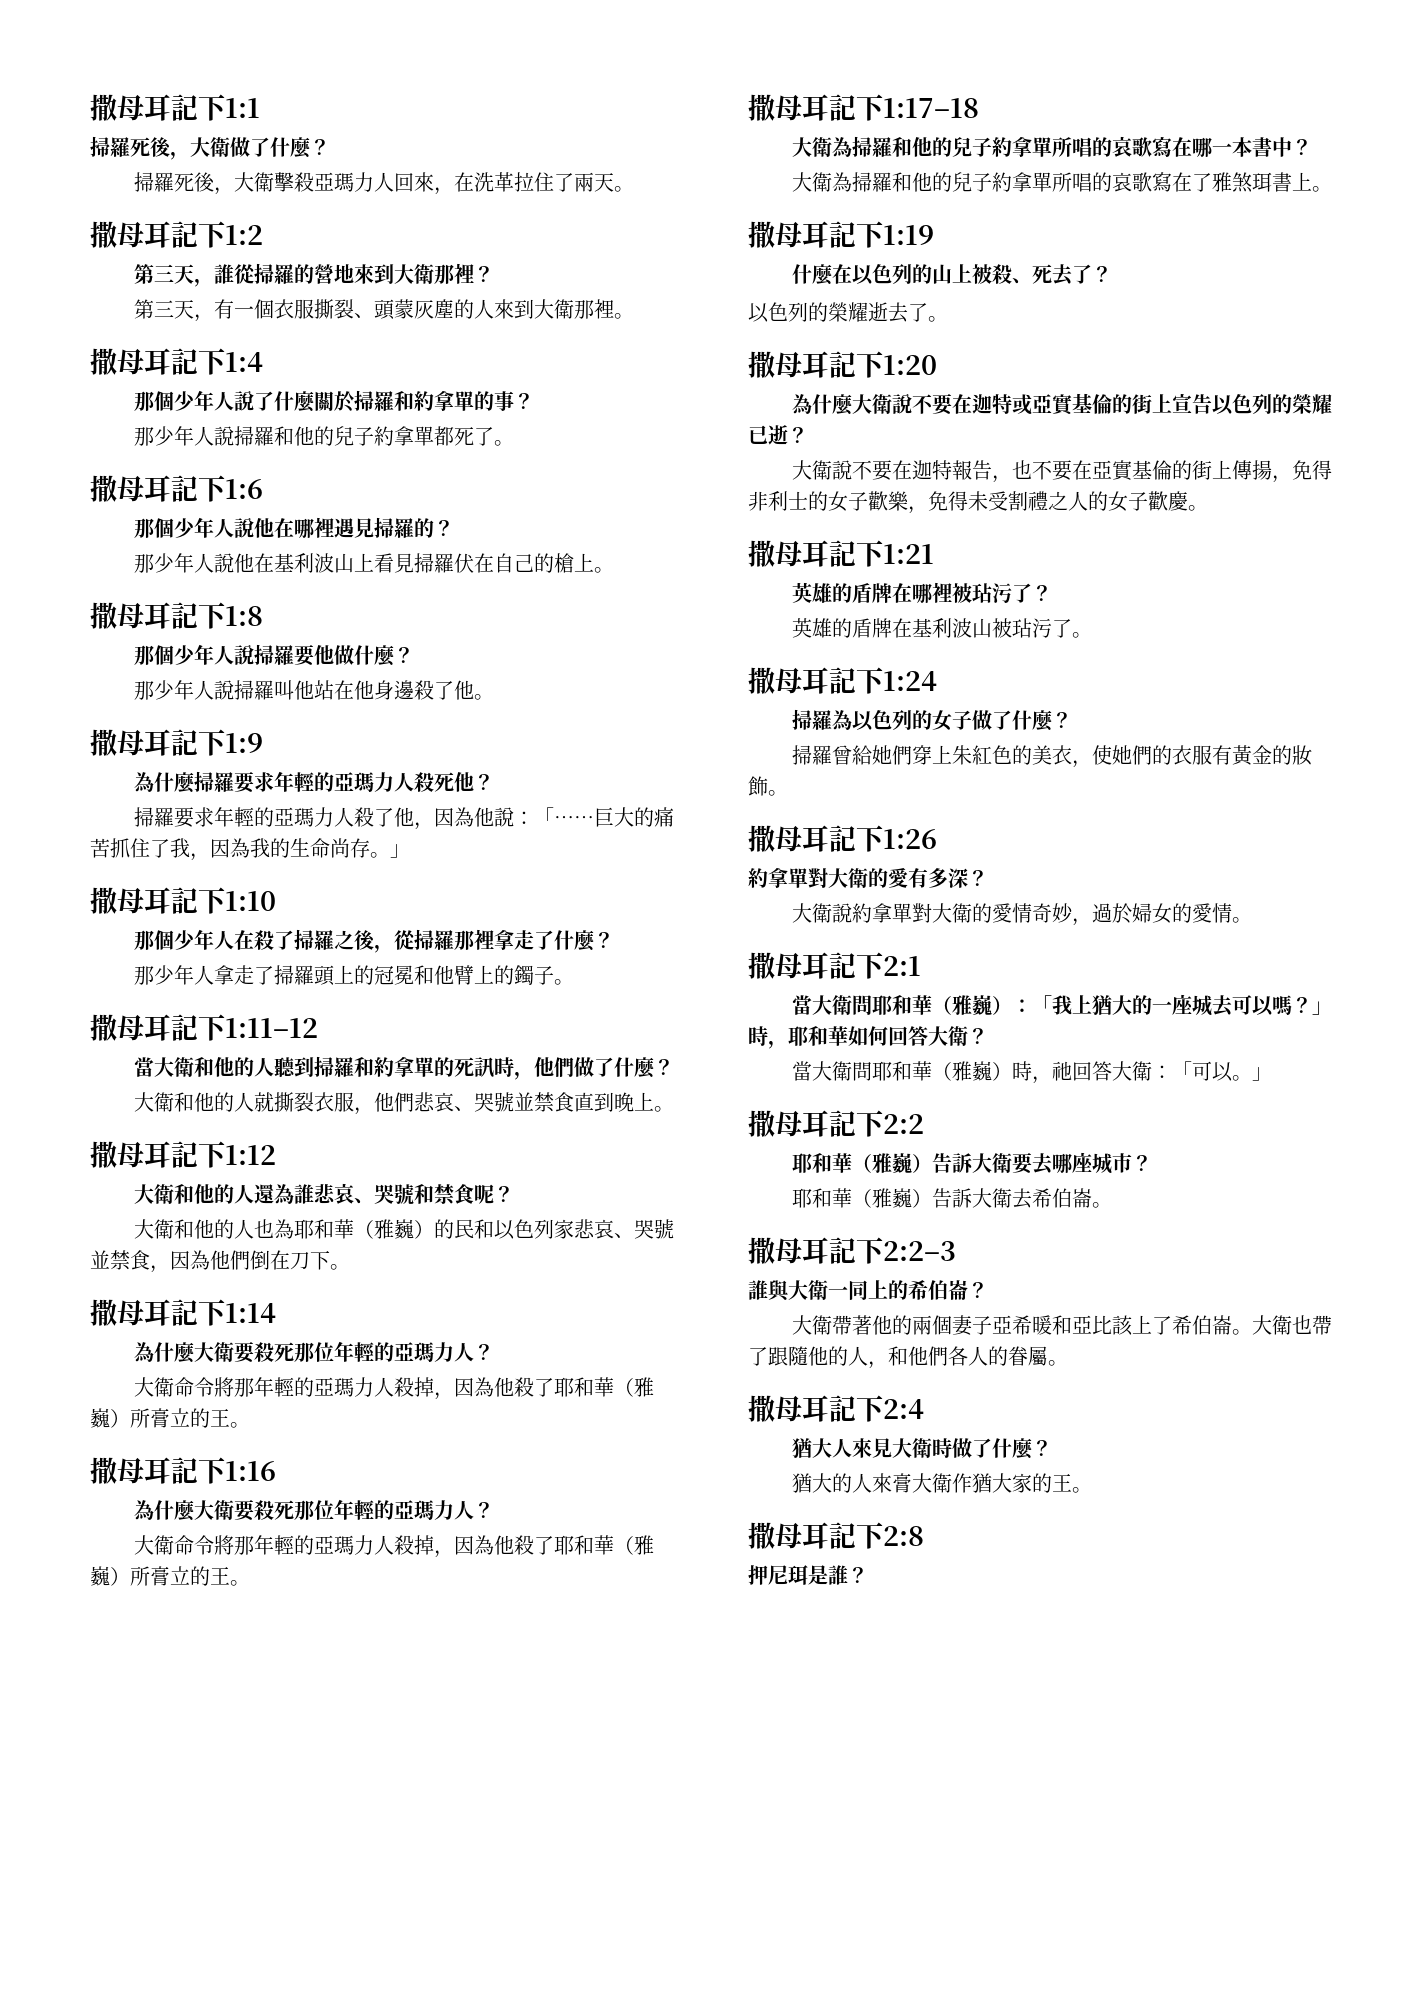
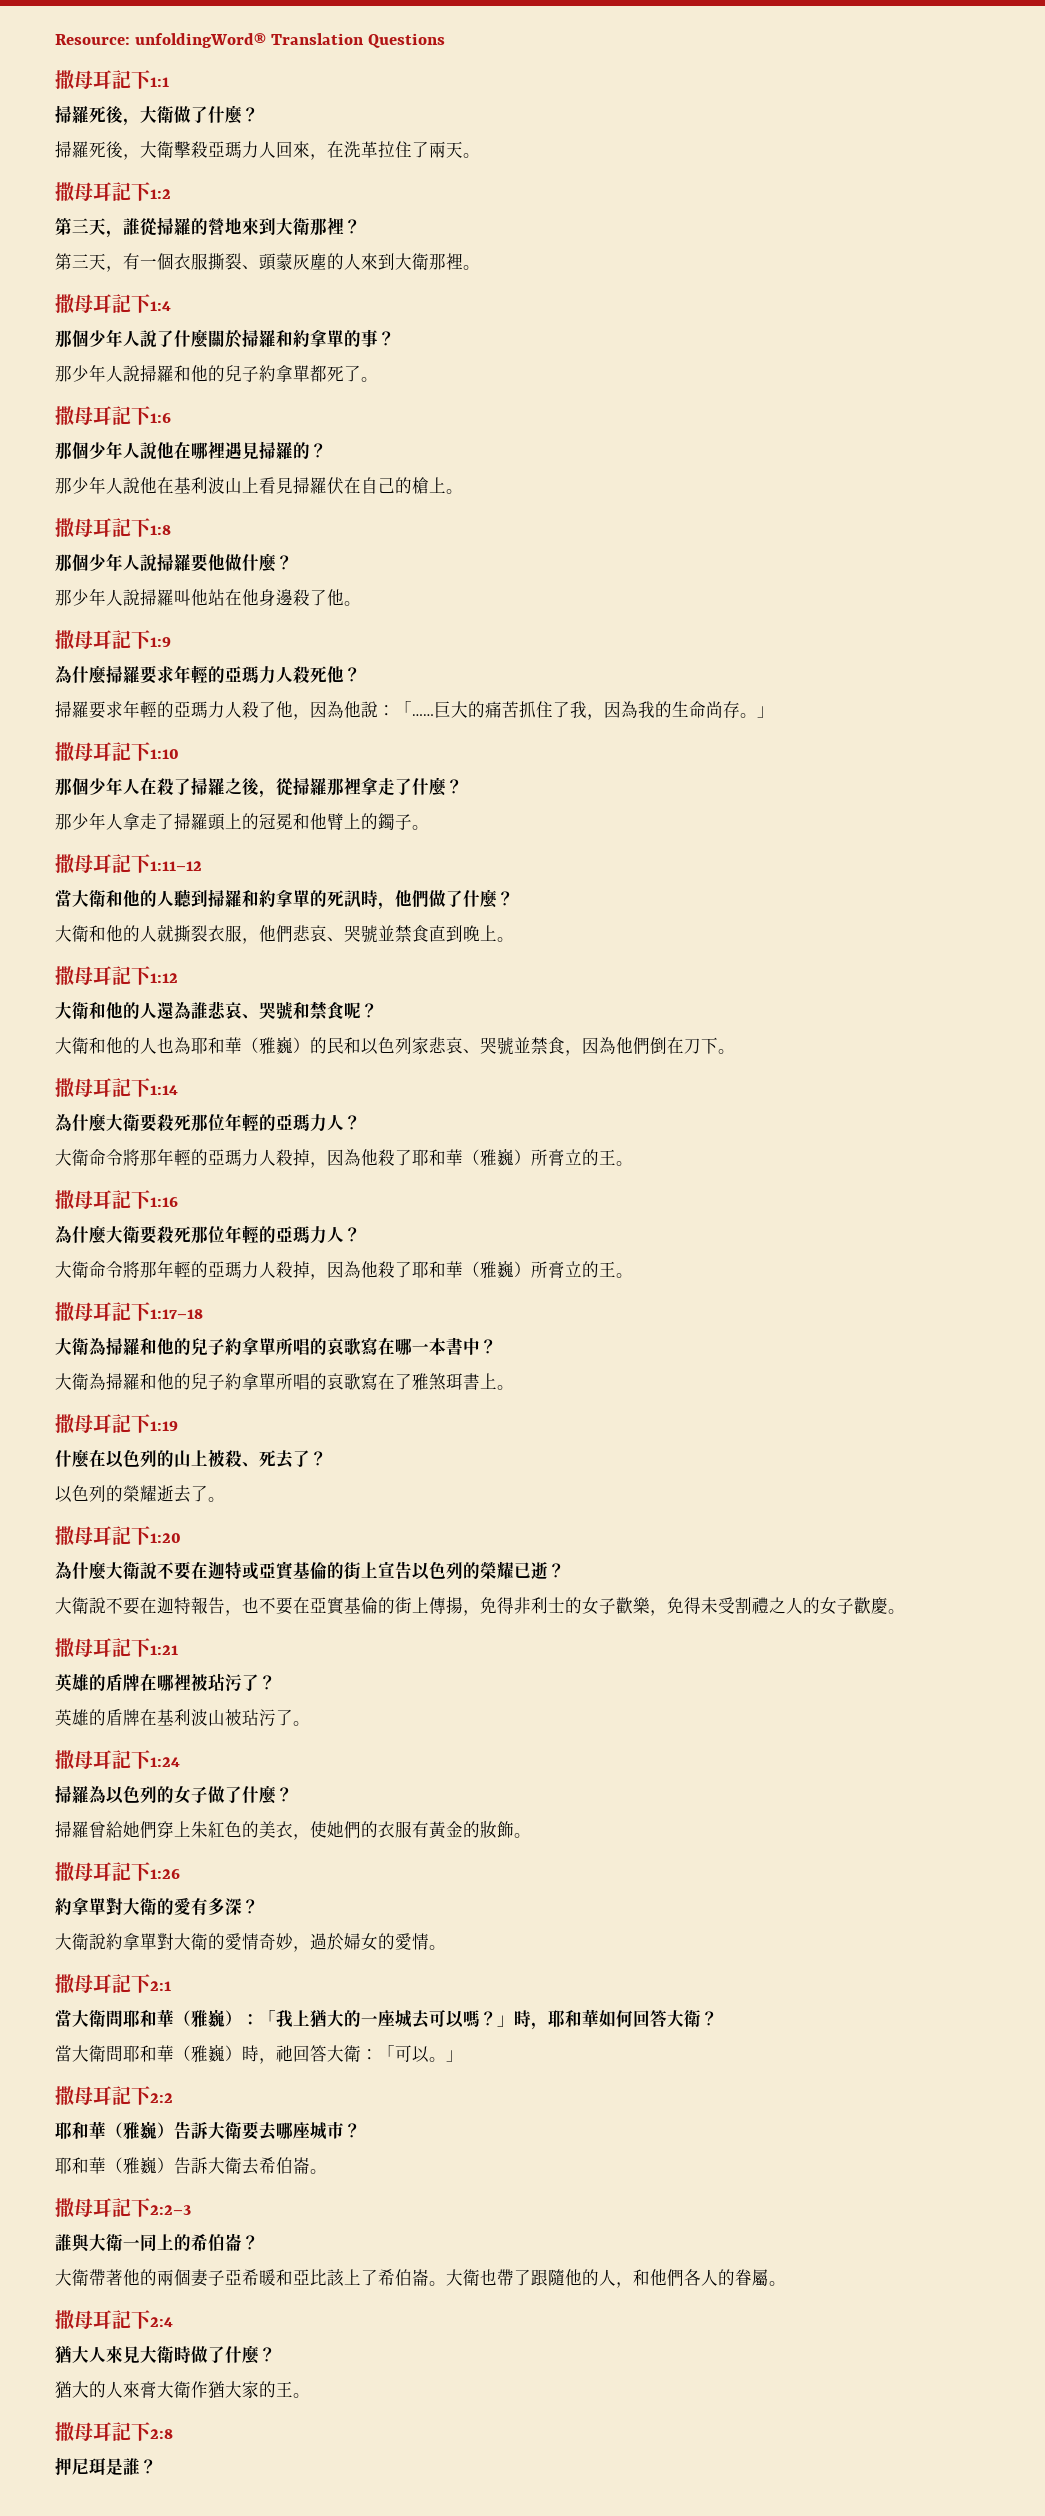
(90, 107) none -> [55,33,446,48] Resource: unfoldingWord® Translation Questions //

